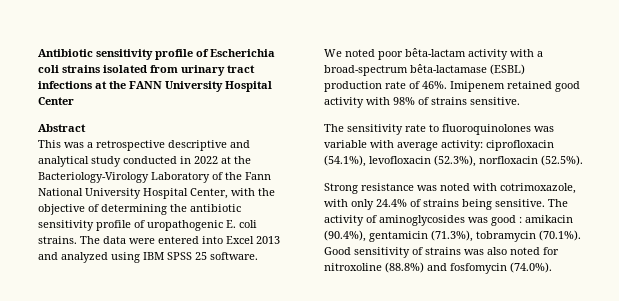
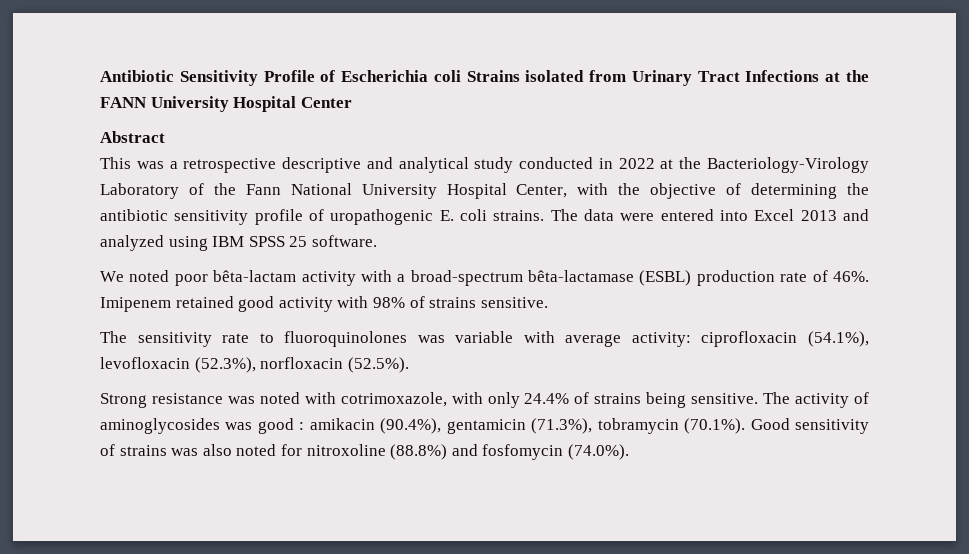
[96,49,193,60] sensitivity profile -> [179,70,315,86] Sensitivity Profile
[62,65,100,73] strains -> [466,70,520,82] Strains
[181,65,255,76] [38,81,92,89] urinary tract infections -> [631,70,820,86] Urinary Tract Infections

